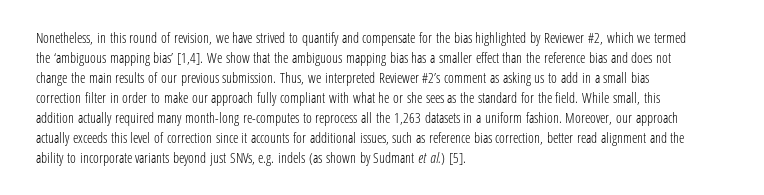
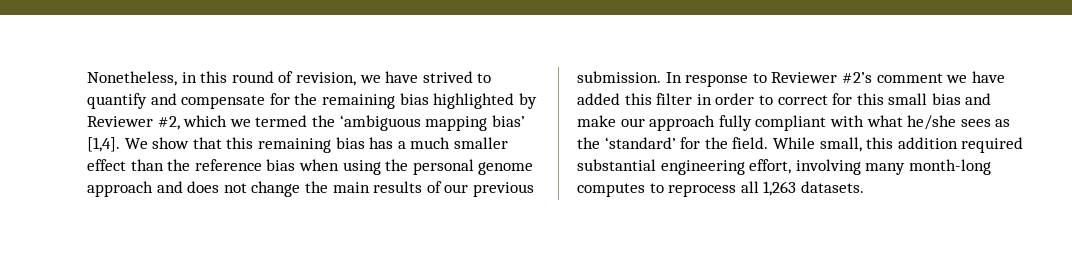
(450, 37) none -> [321,94,395,109] remaining
[274,52,386,66] the ambiguous mapping -> [226,137,331,153] this remaining
(436, 59) none -> [410,137,451,149] much
(607, 57) none -> [298,159,534,175] [87,181,153,197] when using the personal genome approach
[280,72,650,86] [36,92,161,103] Thus, we interpreted Reviewer #2’s comment as asking us to add in a small bias correction filter in order to -> [665,71,1005,87] [577,93,992,105] In response to Reviewer #2’s comment we have added this filter in order to correct for this small bias and
[378,92,422,103] he or she -> [907,115,957,130] he/she
[478,92,518,103] standard -> [604,137,676,149] ‘standard’
[77,112,154,126] actually required -> [961,137,1024,153] [577,159,861,175] required substantial engineering effort, involving
[242,113,299,126] re-computes -> [577,183,645,197] computes
[376,112,679,126] [36,132,685,146] [36,152,466,166] the 1,263 datasets in a uniform fashion. Moreover, our approach actually exceeds this level of correction since it accounts for additional issues, such as reference bias correction, better read alignment and the ability to incorporate variants beyond just SNVs, e.g. indels (as shown by Sudmant et al.) [5]. -> [763,181,864,196] 1,263 datasets.

